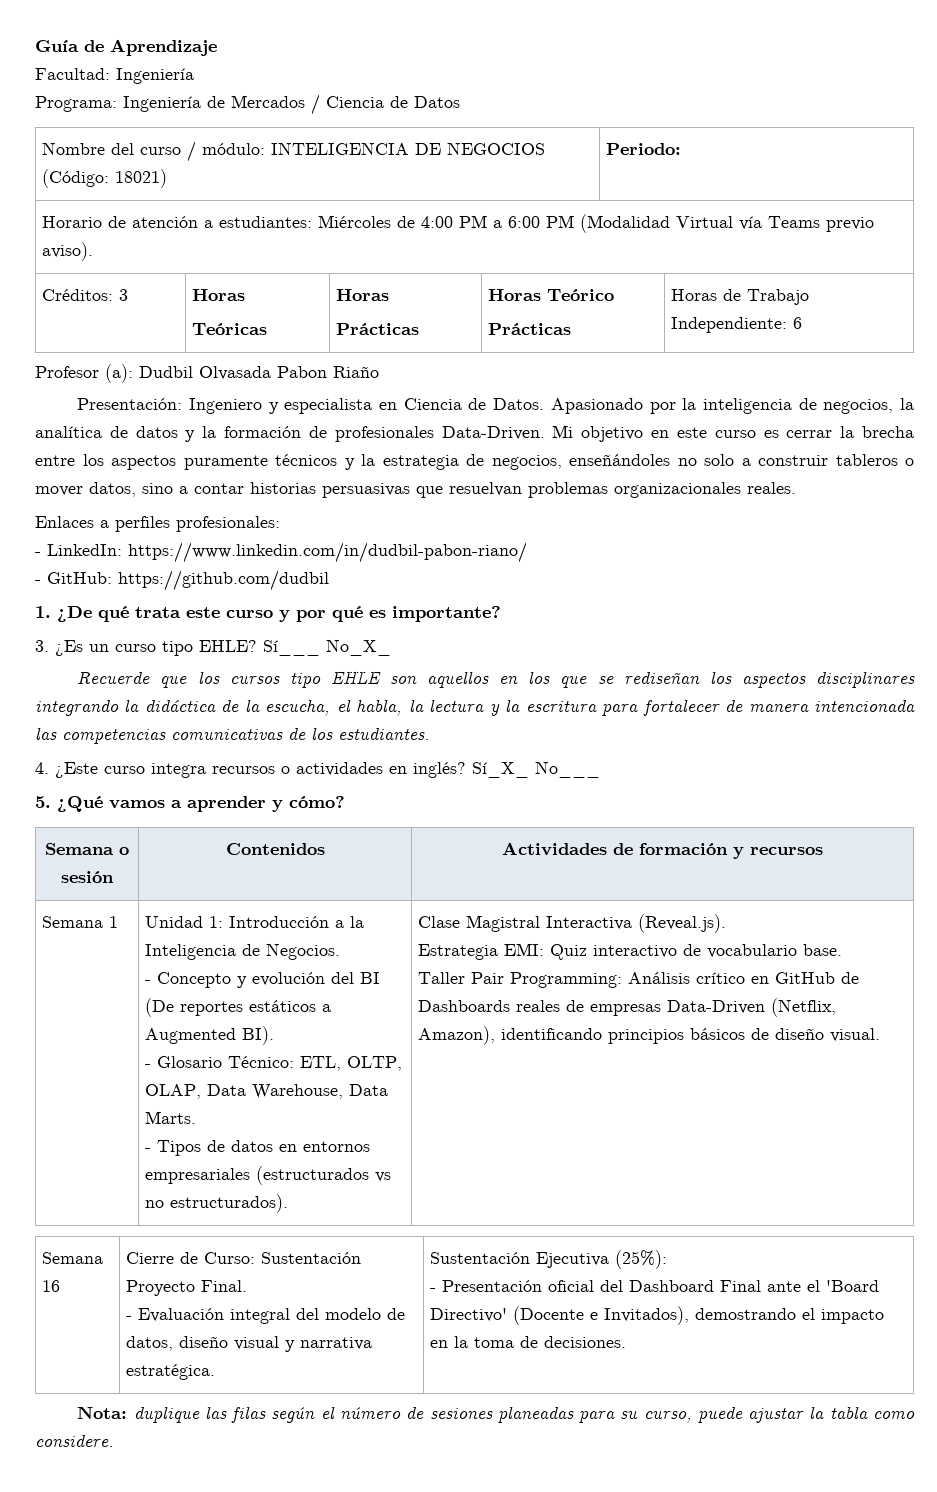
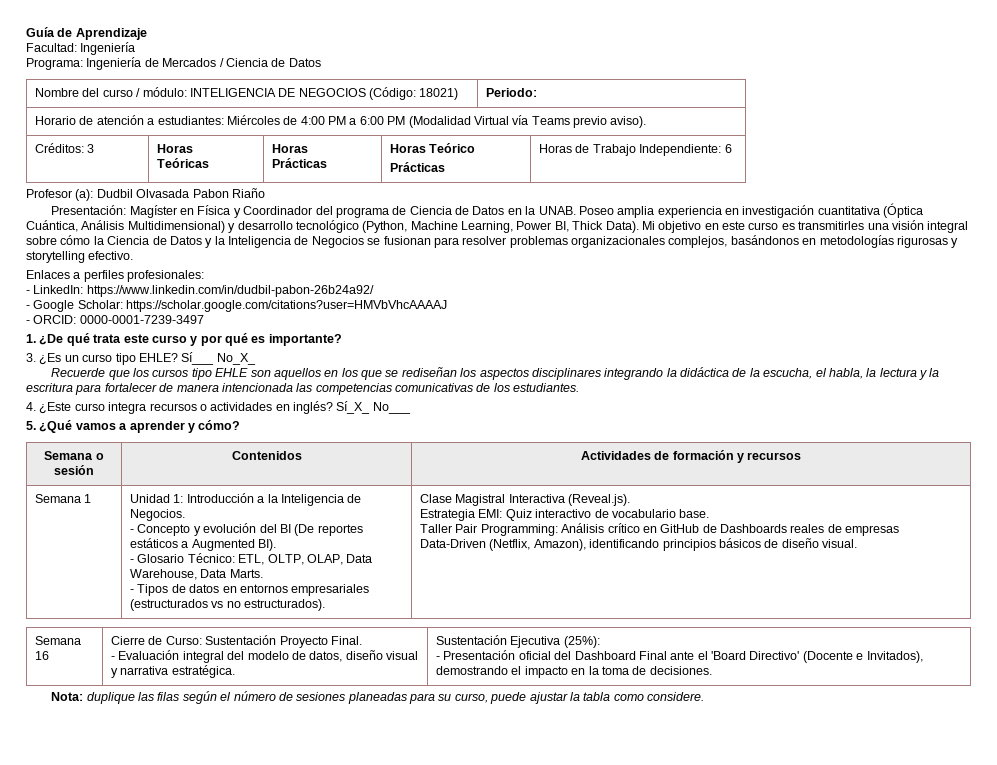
[188,398,915,414] [35,426,545,442] Ingeniero y especialista en Ciencia de Datos. Apasionado por la inteligencia de negocios, la analítica de datos y la formación de profesionales Data-Driven. -> [129,203,924,218] [26,220,639,233] Magíster en Física y Coordinador del programa de Ciencia de Datos en la UNAB. Poseo amplia experiencia en investigación cuantitativa (Óptica Cuántica, Análisis Multidimensional) y desarrollo tecnológico (Python, Machine Learning, Power BI, Thick Data).
[786,426,915,438] [35,454,914,470] [35,482,796,498] cerrar la brecha entre los aspectos puramente técnicos y la estrategia de negocios, enseñándoles no solo a construir tableros o mover datos, sino a contar historias persuasivas que resuelvan problemas organizacionales reales. -> [798,220,969,233] [26,235,959,248] [26,251,134,263] transmitirles una visión integral sobre cómo la Ciencia de Datos y la Inteligencia de Negocios se fusionan para resolver problemas organizacionales complejos, basándonos en metodologías rigurosas y storytelling efectivo.
[128,542,527,563] [35,570,329,591] https://www.linkedin.com/in/dudbil-pabon-riano/ // - GitHub: https://github.com/dudbil -> [86,285,374,297] [26,300,448,312] [26,315,204,324] https://www.linkedin.com/in/dudbil-pabon-26b24a92/ // - Google Scholar: https://scholar.google.com/citations?user=HMVbVhcAAAAJ // - ORCID: 0000-0001-7239-3497

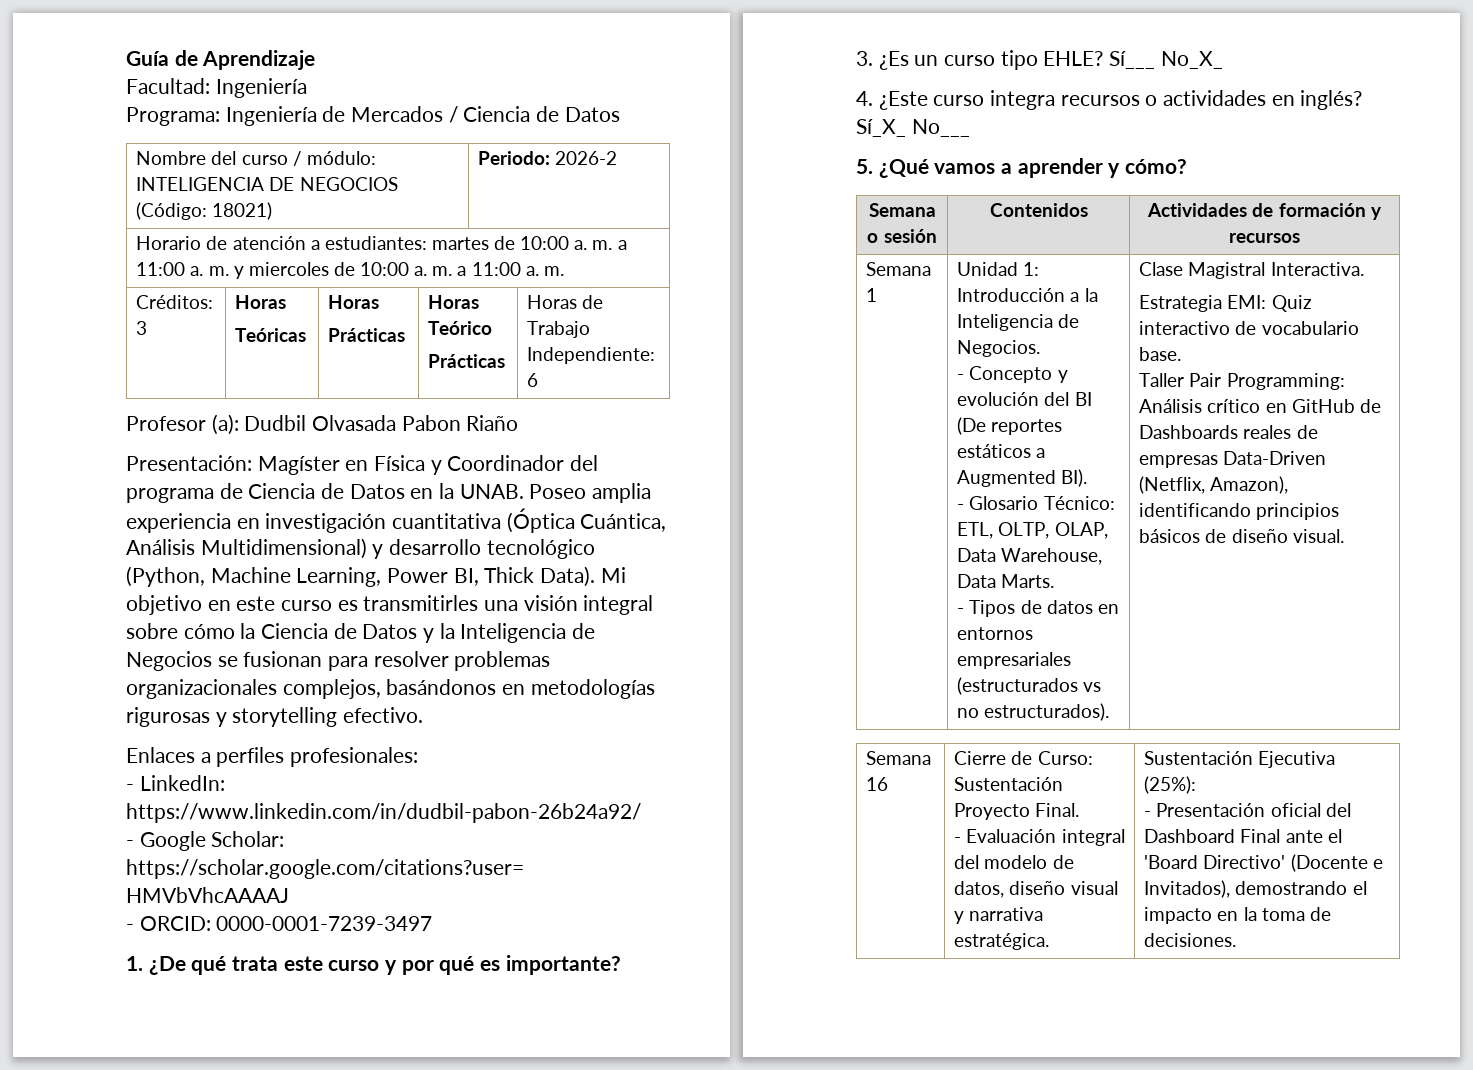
(538, 92) none -> [555,151,618,165] 2026-2
[226,115,647,128] Miércoles de 4:00 PM a 6:00 PM (Modalidad Virtual vía Teams previo aviso). -> [431,236,627,250] [136,262,564,279] martes de 10:00 a. m. a 11:00 a. m. y miercoles de 10:00 a. m. a 11:00 a. m.
[51,367,940,380] [26,383,580,395] // Recuerde que los cursos tipo EHLE son aquellos en los que se rediseñan los aspectos disciplinares integrando la didáctica de la escucha, el habla, la lectura y la escritura para fortalecer de manera intencionada las competencias comunicativas de los estudiantes. -> (1223, 60) none
[508,494,631,506] Interactiva (Reveal.js). -> [1270,262,1364,276] Interactiva.
[51,691,705,704] // Nota: duplique las filas según el número de sesiones planeadas para su curso, puede ajustar la tabla como considere. -> (1237, 940) none

